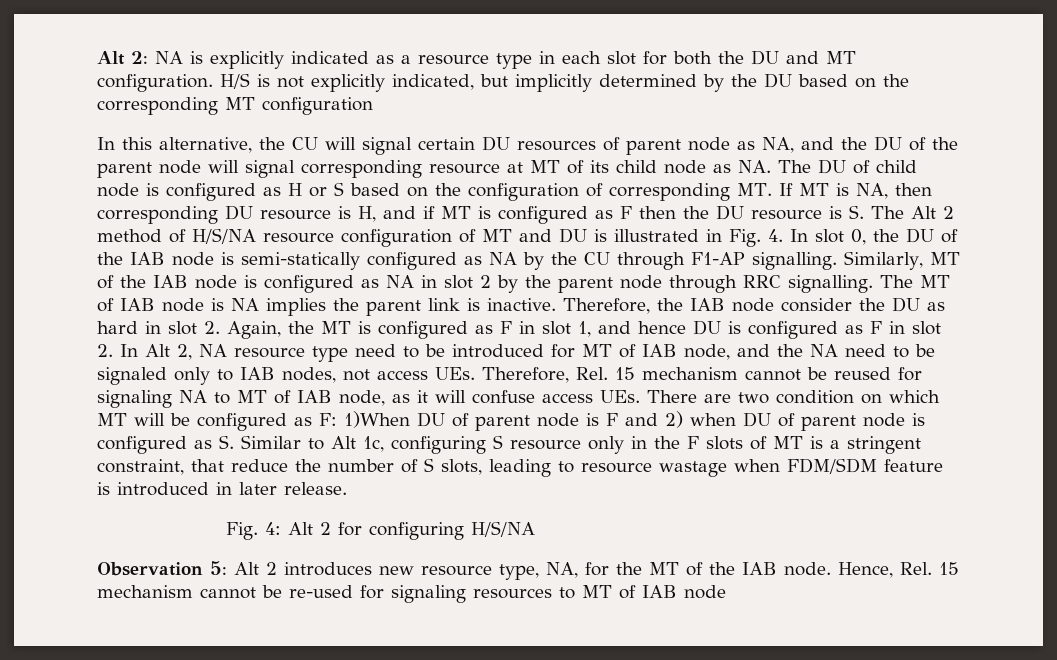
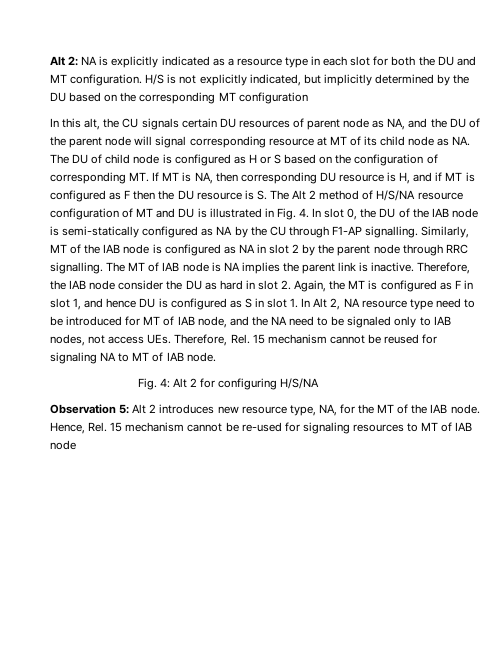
[159,137,412,155] alternative, the CU will signal -> [84,118,179,130] alt, the CU signals
[870,321,941,335] [97,344,113,357] F in slot 2. -> [244,298,299,308] S in slot 1.
[339,390,940,406] [97,411,925,431] [97,435,921,454] [97,458,943,477] [97,482,347,496] node, as it will confuse access UEs. There are two condition on which MT will be configured as F: 1)When DU of parent node is F and 2) when DU of parent node is configured as S. Similar to Alt 1c, configuring S resource only in the F slots of MT is a stringent constraint, that reduce the number of S slots, leading to resource wastage when FDM/SDM feature is introduced in later release. -> [186,352,216,362] node.

